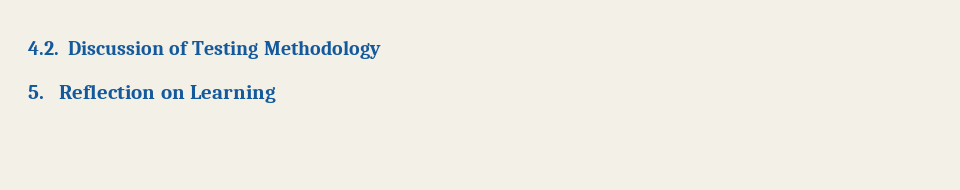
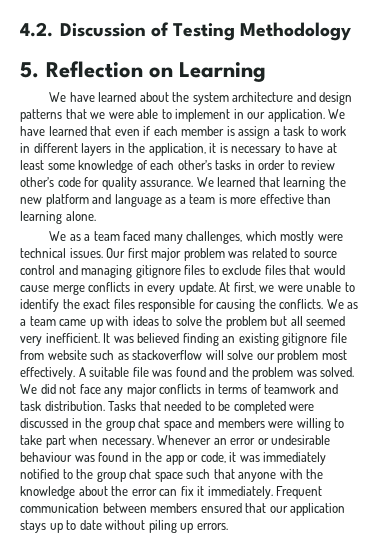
(277, 94) none -> [49,92,353,105] [20,109,346,122] [20,126,347,139] [20,143,337,156] [20,160,336,173] [20,177,346,190] [20,194,332,207] [20,211,96,224] [49,231,343,244] [20,248,337,261] [20,265,345,278] [20,282,355,295] [20,299,359,312] [20,316,346,329] [20,333,347,346] [20,350,347,363] [20,367,355,380] [20,384,338,397] [20,401,315,414] [20,418,345,431] [20,435,331,448] [20,452,327,465] [20,469,324,482] [20,486,323,499] [20,503,346,516] [20,520,228,533] // We have learned about the system architecture and design patterns that we were able to implement in our application. We have learned that even if each member is assign a task to work in different layers in the application, it is necessary to have at least some knowledge of each other’s tasks in order to review other’s code for quality assurance. We learned that learning the new platform and language as a team is more effective than learning alone. // We as a team faced many challenges, which mostly were technical issues. Our first major problem was related to source control and managing gitignore files to exclude files that would cause merge conflicts in every update. At first, we were unable to identify the exact files responsible for causing the conflicts. We as a team came up with ideas to solve the problem but all seemed very inefficient. It was believed finding an existing gitignore file from website such as stackoverflow will solve our problem most effectively. A suitable file was found and the problem was solved. We did not face any major conflicts in terms of teamwork and task distribution. Tasks that needed to be completed were discussed in the group chat space and members were willing to take part when necessary. Whenever an error or undesirable behaviour was found in the app or code, it was immediately notified to the group chat space such that anyone with the knowledge about the error can fix it immediately. Frequent communication between members ensured that our application stays up to date without piling up errors.

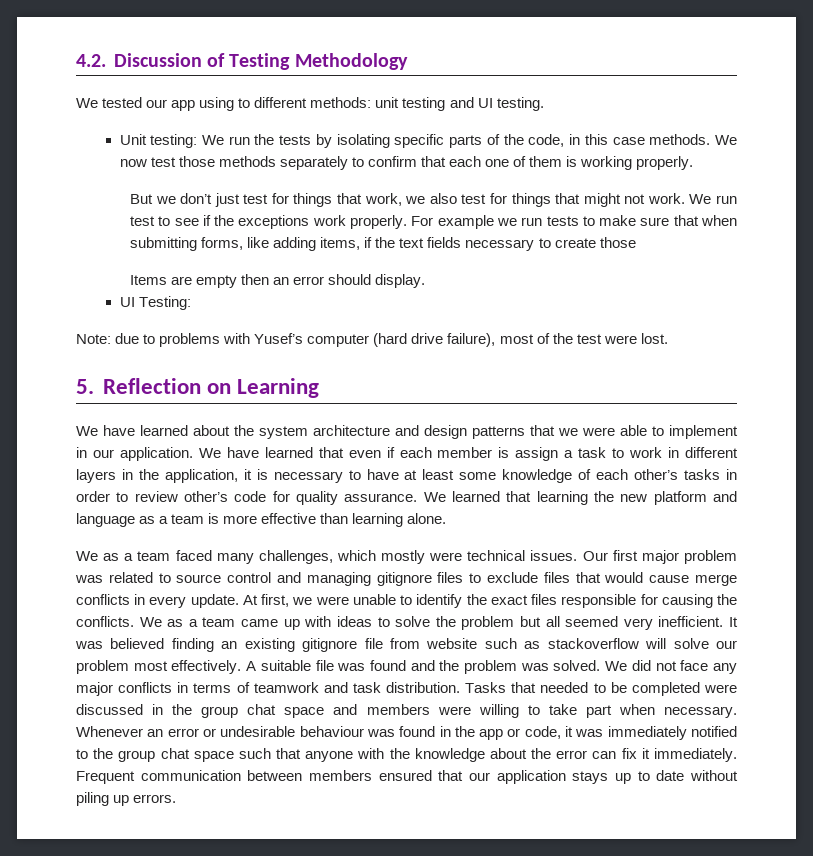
(352, 31) none -> [76,97,544,111] [119,134,738,148] [119,156,694,170] [130,193,737,207] [130,215,737,229] [130,237,636,251] [130,274,426,288] [119,296,191,310] [76,333,668,347] // We tested our app using to different methods: unit testing and UI testing. // Unit testing: We run the tests by isolating specific parts of the code, in this case methods. We now test those methods separately to confirm that each one of them is working properly. // But we don’t just test for things that work, we also test for things that might not work. We run test to see if the exceptions work properly. For example we run tests to make sure that when submitting forms, like adding items, if the text fields necessary to create those // Items are empty then an error should display. // UI Testing: // Note: due to problems with Yusef’s computer (hard drive failure), most of the test were lost.

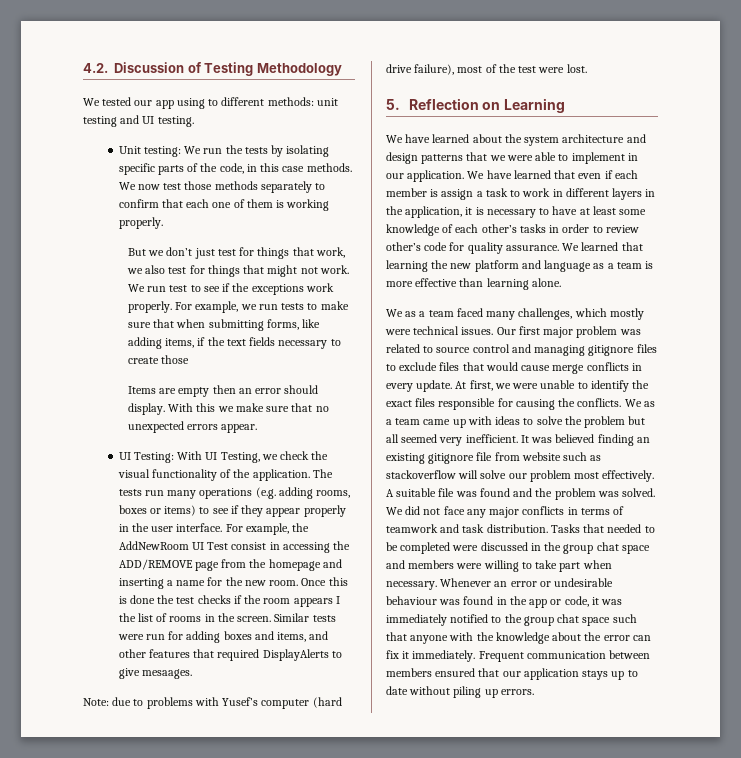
[437,215,494,229] example -> [195,301,239,313] example,
[119,296,191,310] // UI Testing: -> [168,403,329,412] [128,421,258,433] [118,451,329,463] [117,469,333,481] [118,487,351,499] [118,505,346,517] [118,523,310,535] [118,541,351,553] [118,559,342,571] [118,577,348,589] [118,595,340,607] [118,613,336,622] [117,631,329,643] [118,649,342,661] [118,668,192,679] With this we make sure that no unexpected errors appear. // UI Testing: With UI Testing, we check the visual functionality of the application. The tests run many operations (e.g. adding rooms, boxes or items) to see if they appear properly in the user interface. For example, the AddNewRoom UI Test consist in accessing the ADD/REMOVE page from the homepage and inserting a name for the new room. Once this is done the test checks if the room appears I the list of rooms in the screen. Similar tests were run for adding boxes and items, and other features that required DisplayAlerts to give mesaages.

